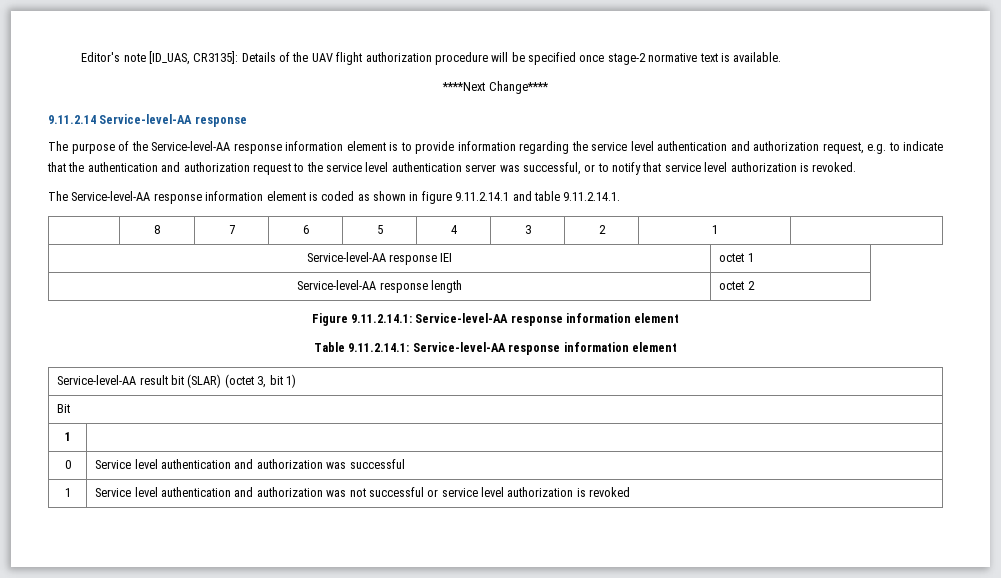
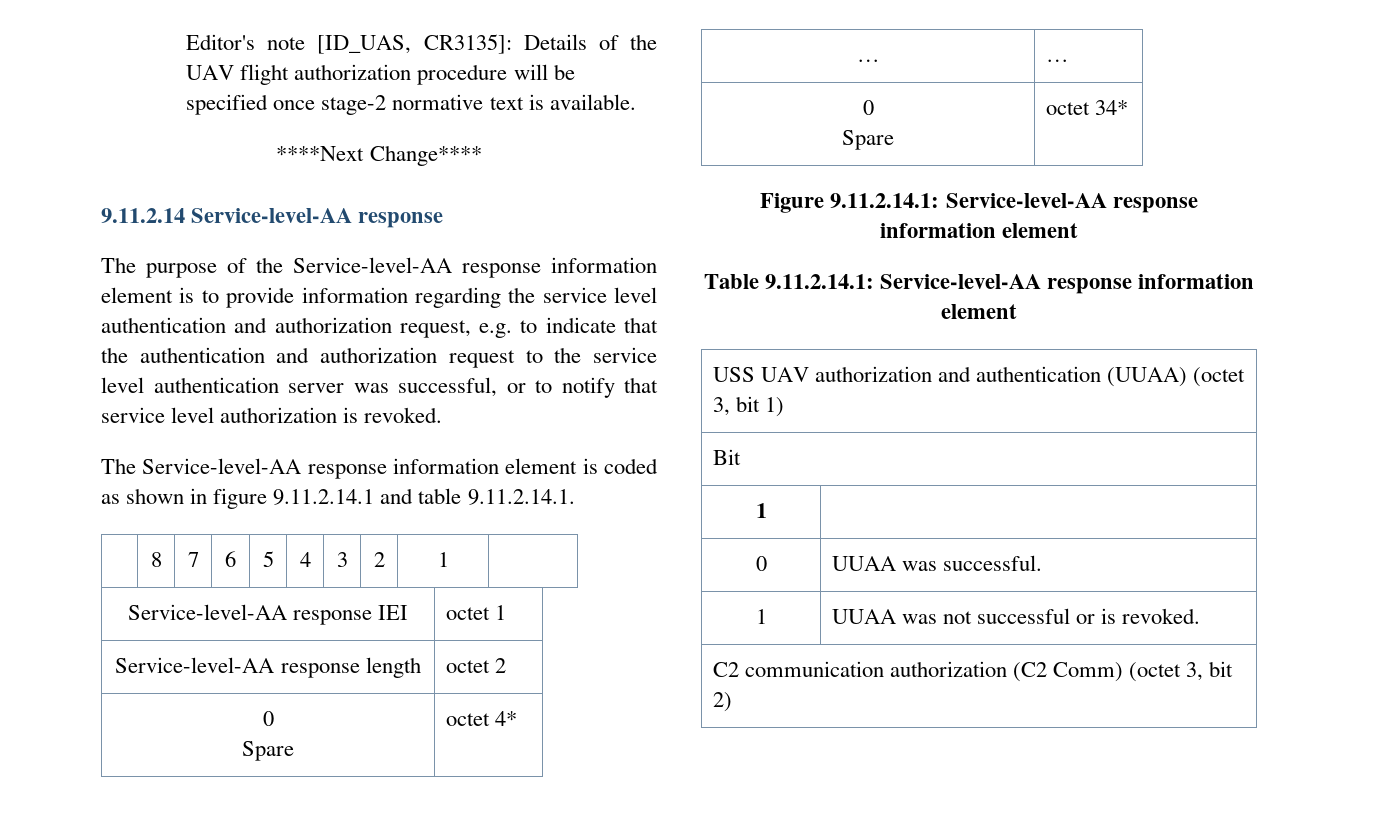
(755, 285) none -> [262,711,274,726] [242,741,294,761] [445,711,517,726] [856,59,880,62] [1045,59,1069,62] [862,100,874,115] [842,130,894,150] [1045,100,1128,115] // 0 // Spare | octet 4* // … | … // 0 // Spare | octet 34*
[57,374,222,388] Service-level-AA result bit (SLAR) -> [712,366,1188,387] USS UAV authorization and authentication (UUAA)
[95,459,405,469] [64,488,71,497] [95,487,631,497] Service level authentication and authorization was successful // 1 | Service level authentication and authorization was not successful or service level authorization is revoked -> [831,555,1042,571] [755,609,767,624] [831,608,1201,624] [712,661,1234,682] [712,692,732,712] UUAA was successful. // 1 | UUAA was not successful or is revoked. // C2 communication authorization (C2 Comm) (octet 3, bit 2)

